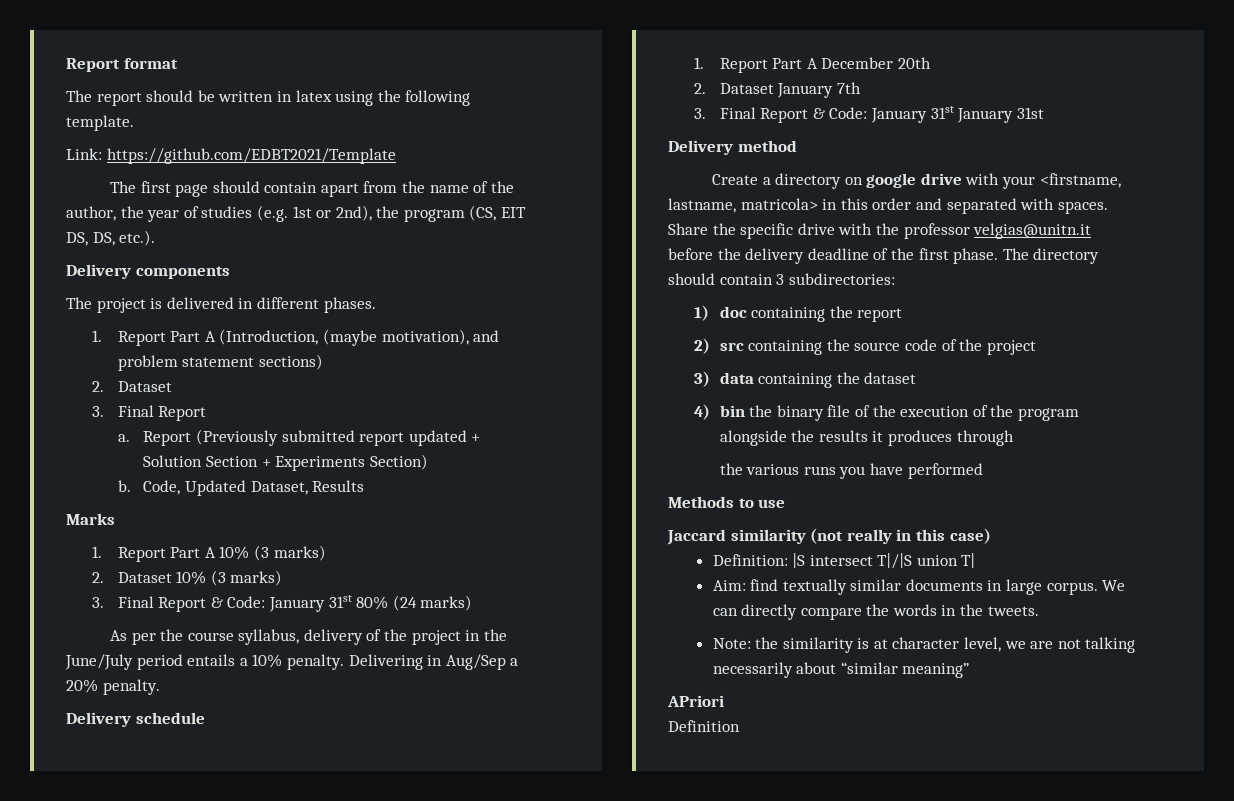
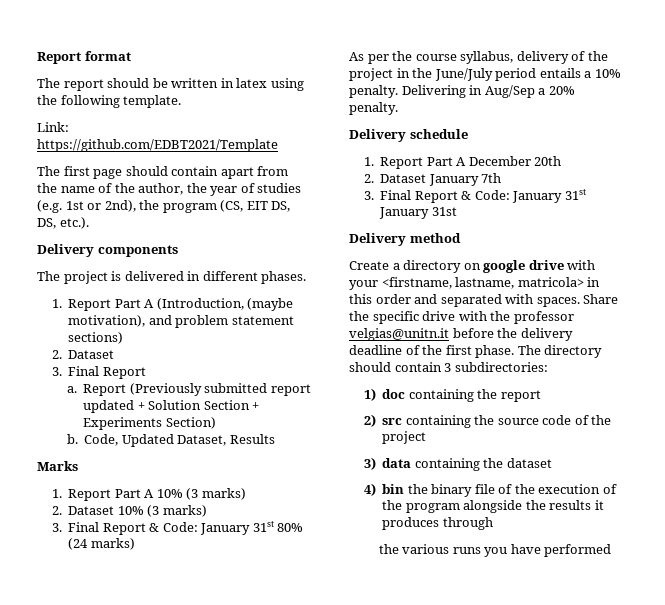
[668,496,786,508] [667,528,991,545] [712,553,976,569] [712,579,1126,595] [712,604,1039,620] [712,637,1136,653] [712,662,970,678] [667,695,724,707] [668,720,740,732] // Methods to use // Jaccard similarity (not really in this case) // Definition: |S intersect T|/|S union T| // Aim: find textually similar documents in large corpus. We can directly compare the words in the tweets. // Note: the similarity is at character level, we are not talking necessarily about “similar meaning” // APriori // Definition -> (612, 550) none

